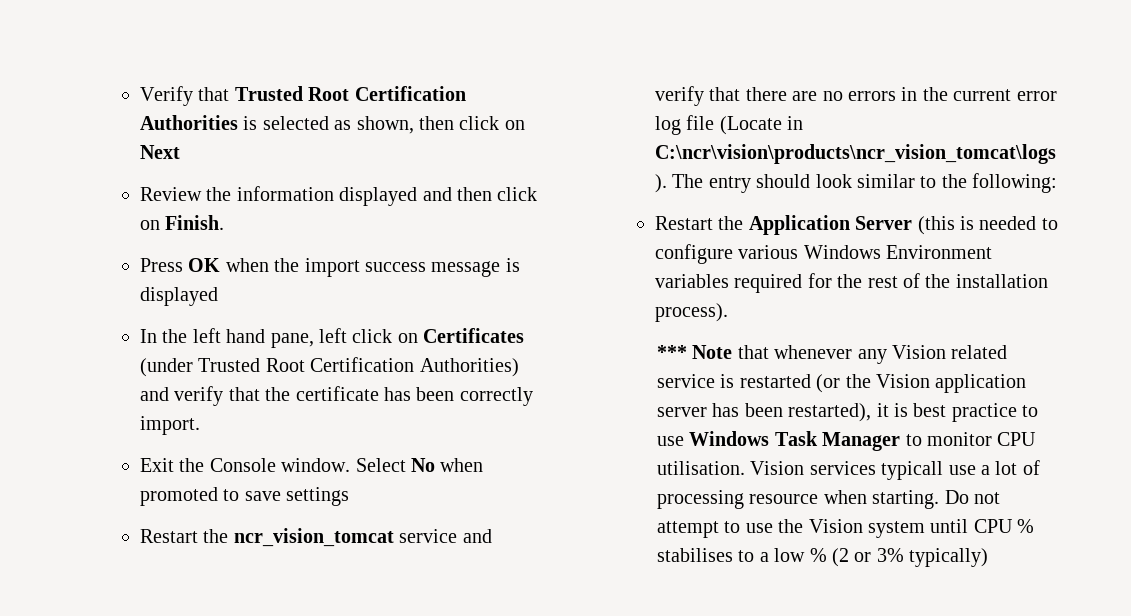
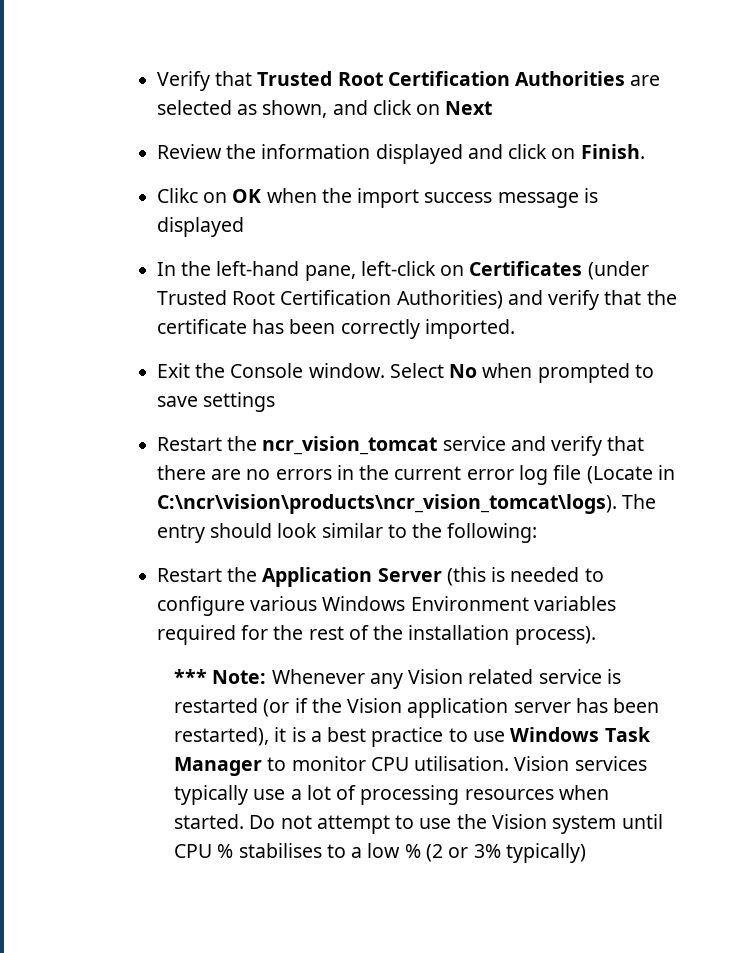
[243,116,258,130] is -> [630,75,661,86] are
[419,116,455,130] then -> [332,100,368,115] and
[457,187,493,201] then -> (503, 151) none
[140,258,184,272] Press -> [156,188,228,203] Clikc on
[192,328,393,348] left hand pane, left click -> [216,261,436,281] left-hand pane, left-click
[140,416,201,435] import. -> [424,319,515,339] imported.
[140,487,219,506] promoted -> [537,363,630,383] prompted
[692,345,853,359] Note that whenever -> [212,669,365,684] Note: Whenever
(841, 383) none -> [294,698,308,713] if
(909, 410) none -> [310,731,322,742] a
[881,461,944,480] typicall -> [174,785,249,805] typically
[749,490,940,509] resource when starting. -> [464,785,609,800] [174,814,245,829] resources when started.

